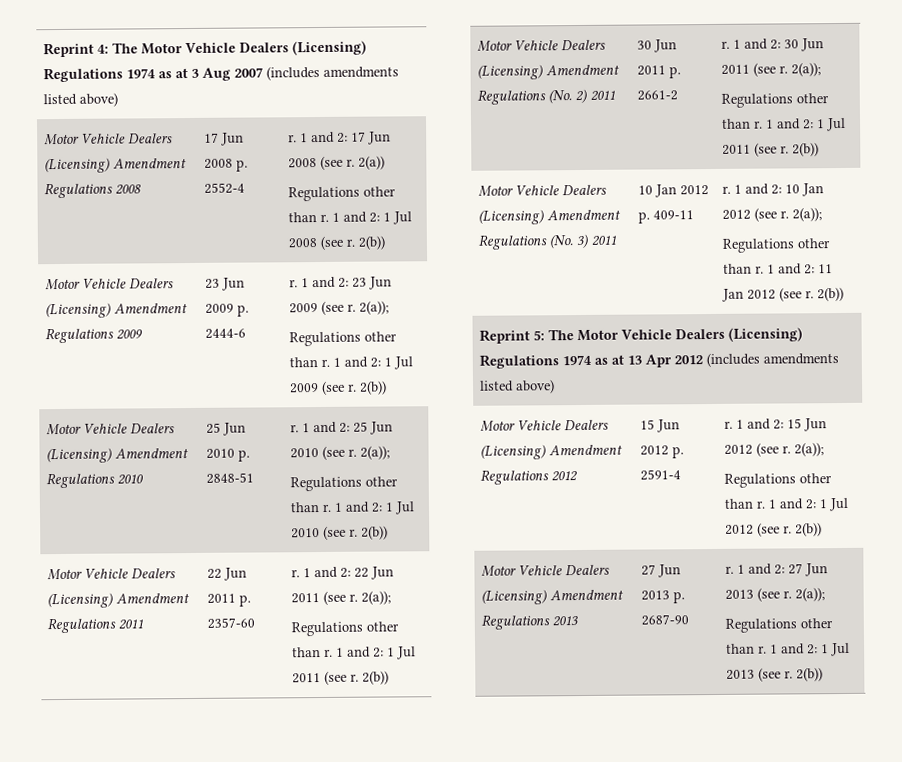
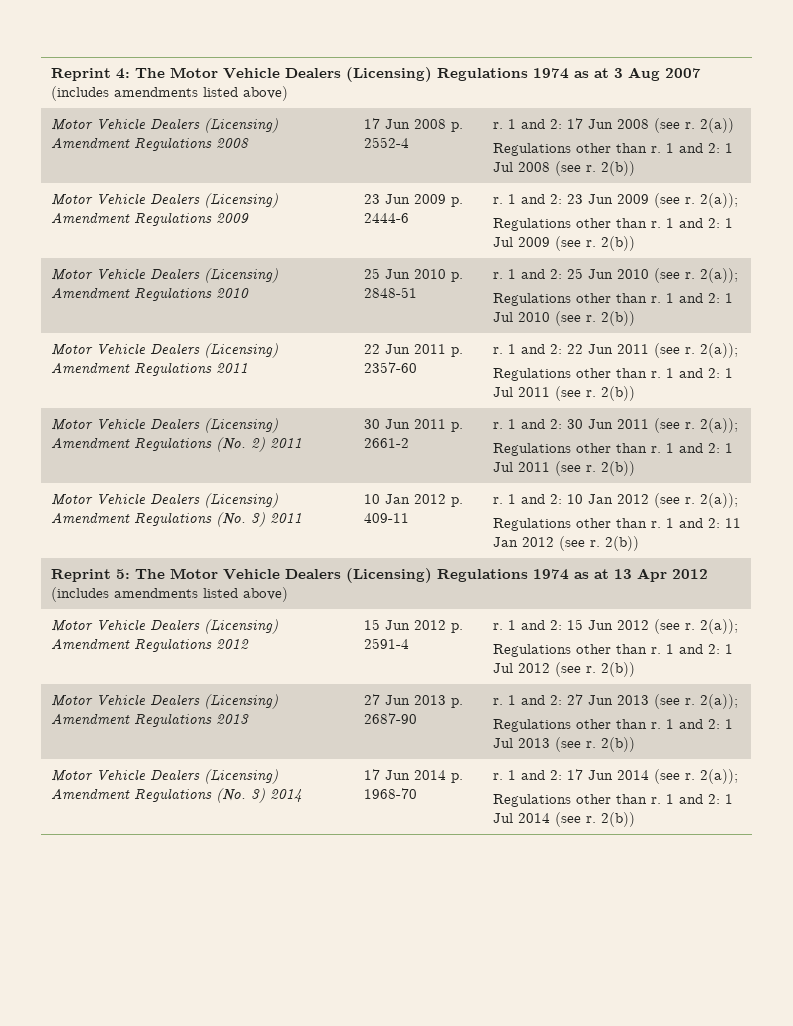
(824, 674) none -> [50,769,278,784] [50,788,302,803] [363,769,463,783] [363,788,417,799] [492,769,738,784] [492,794,733,807] [492,812,635,827] // Motor Vehicle Dealers (Licensing) Amendment Regulations (No. 3) 2014 | 17 Jun 2014 p. 1968-70 | r. 1 and 2: 17 Jun 2014 (see r. 2(a)); // Regulations other than r. 1 and 2: 1 Jul 2014 (see r. 2(b))

